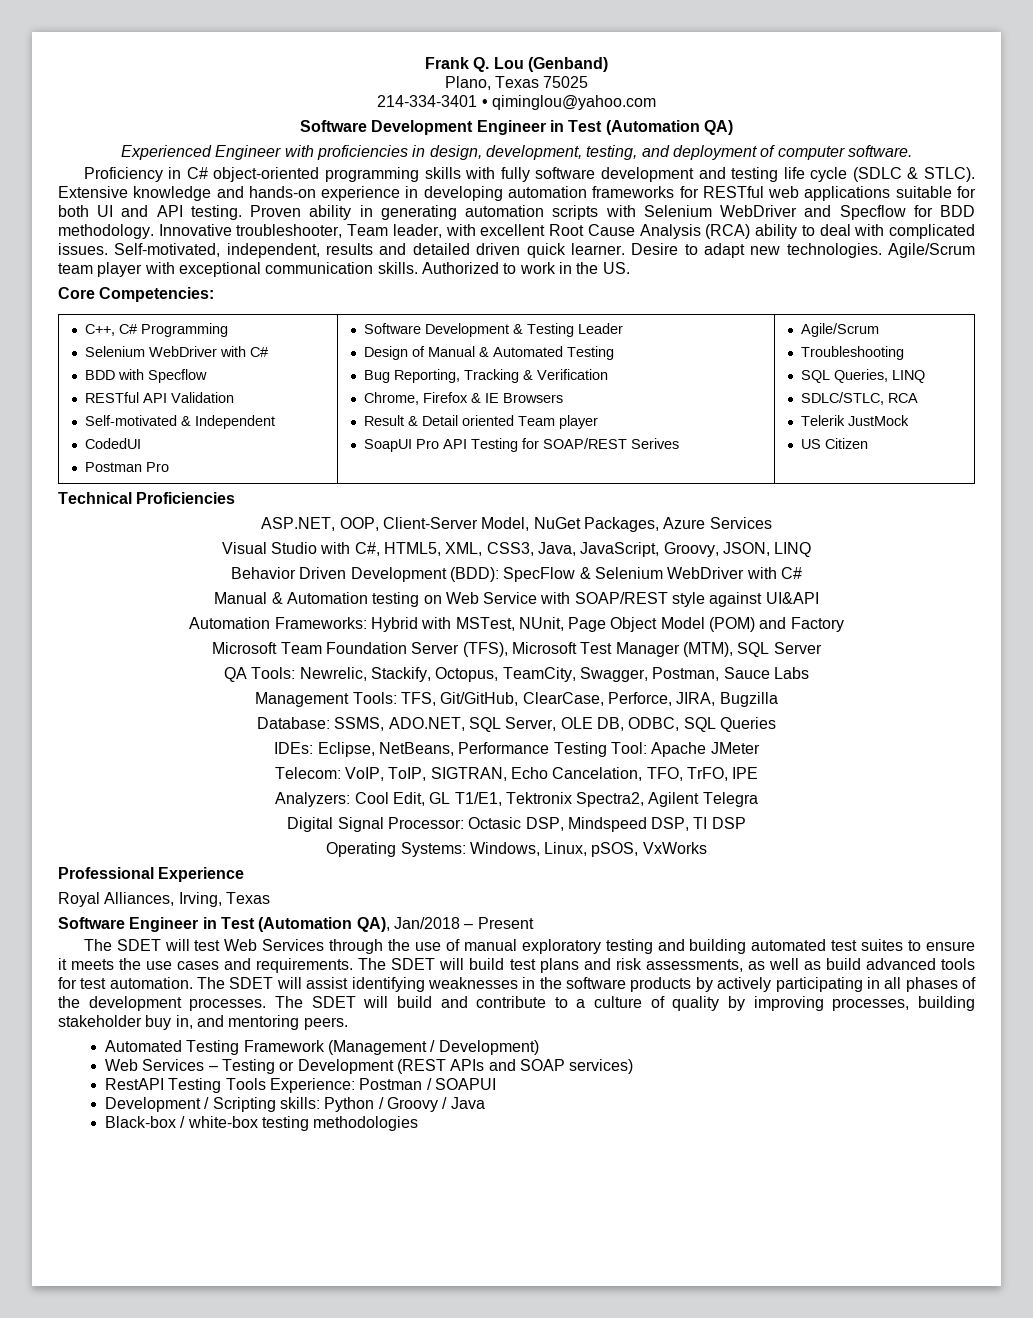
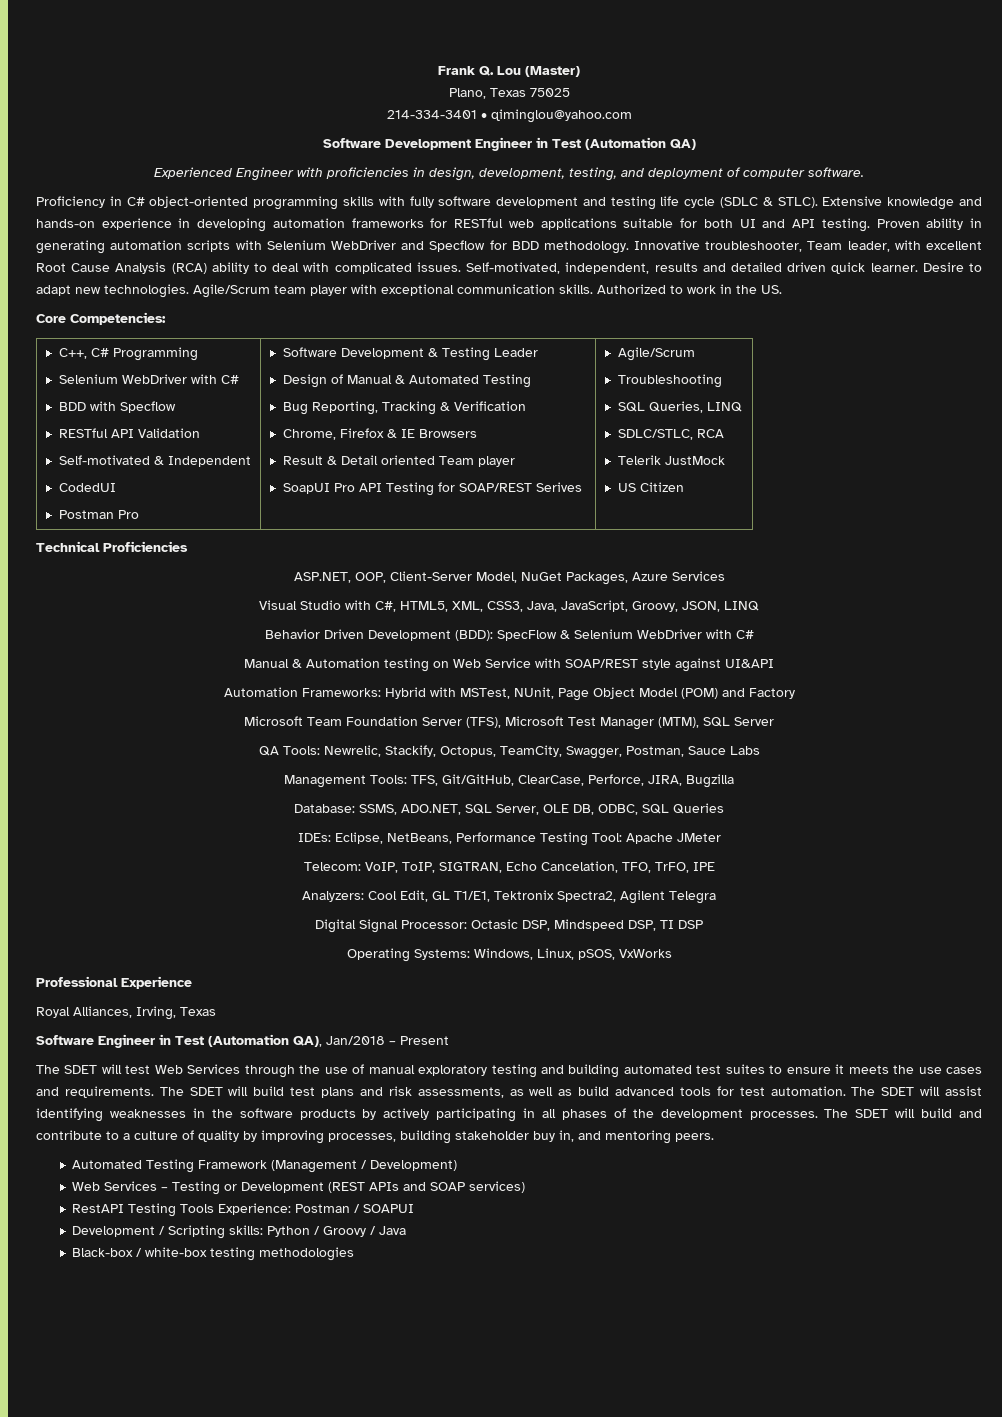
[527,57,608,72] (Genband) -> [525,66,580,77] (Master)

